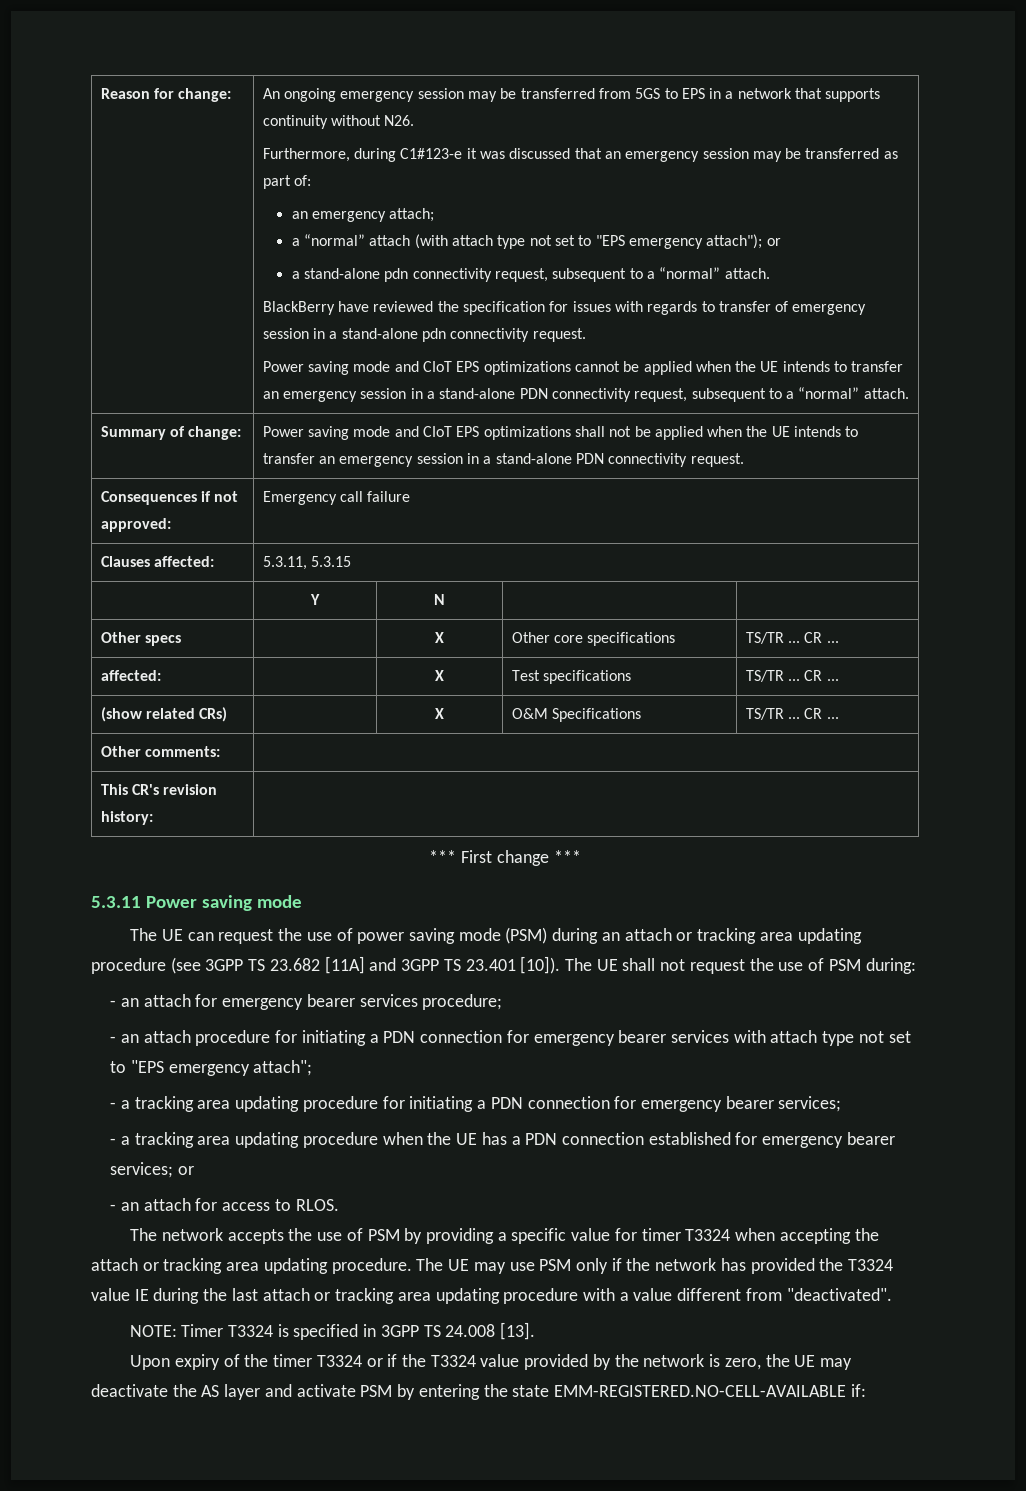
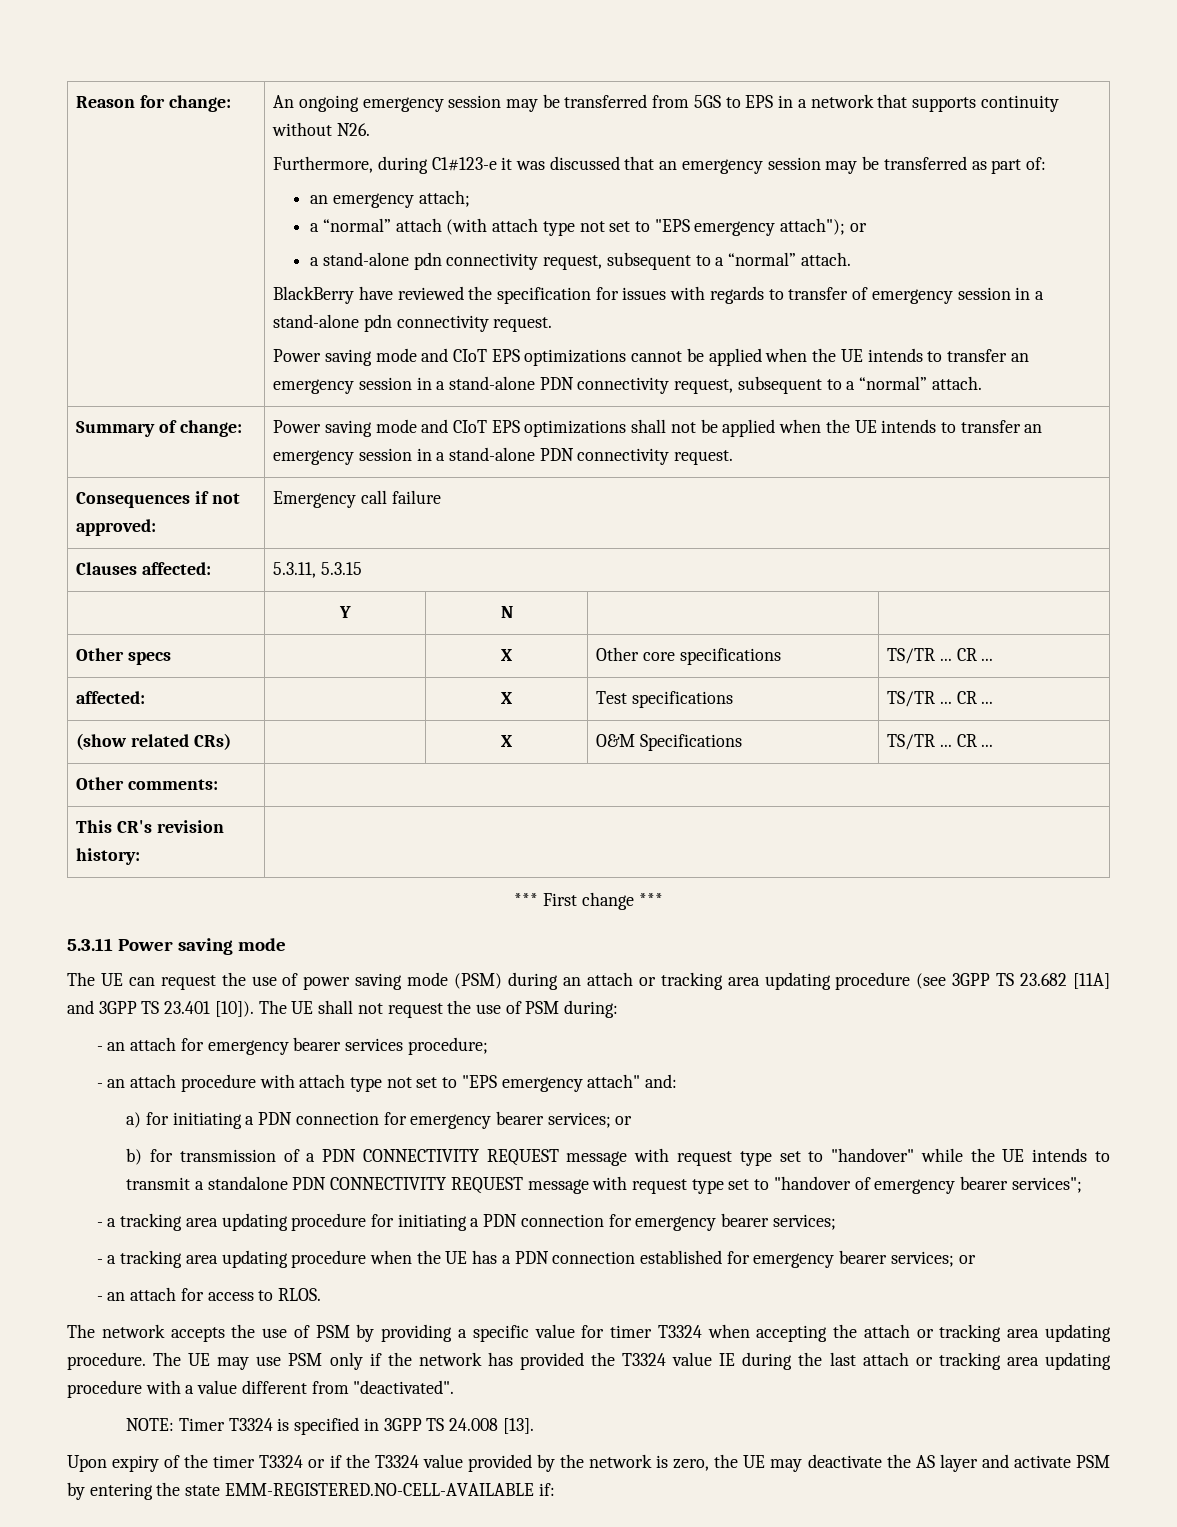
[275,1030,911,1046] [110,1060,313,1076] for initiating a PDN connection for emergency bearer services with attach type not set to "EPS emergency attach"; -> [259,1074,678,1092] [126,1111,633,1129] [126,1148,1110,1166] [126,1176,1082,1194] with attach type not set to "EPS emergency attach" and: // a) for initiating a PDN connection for emergency bearer services; or // b) for transmission of a PDN CONNECTIVITY REQUEST message with request type set to "handover" while the UE intends to transmit a standalone PDN CONNECTIVITY REQUEST message with request type set to "handover of emergency bearer services";

